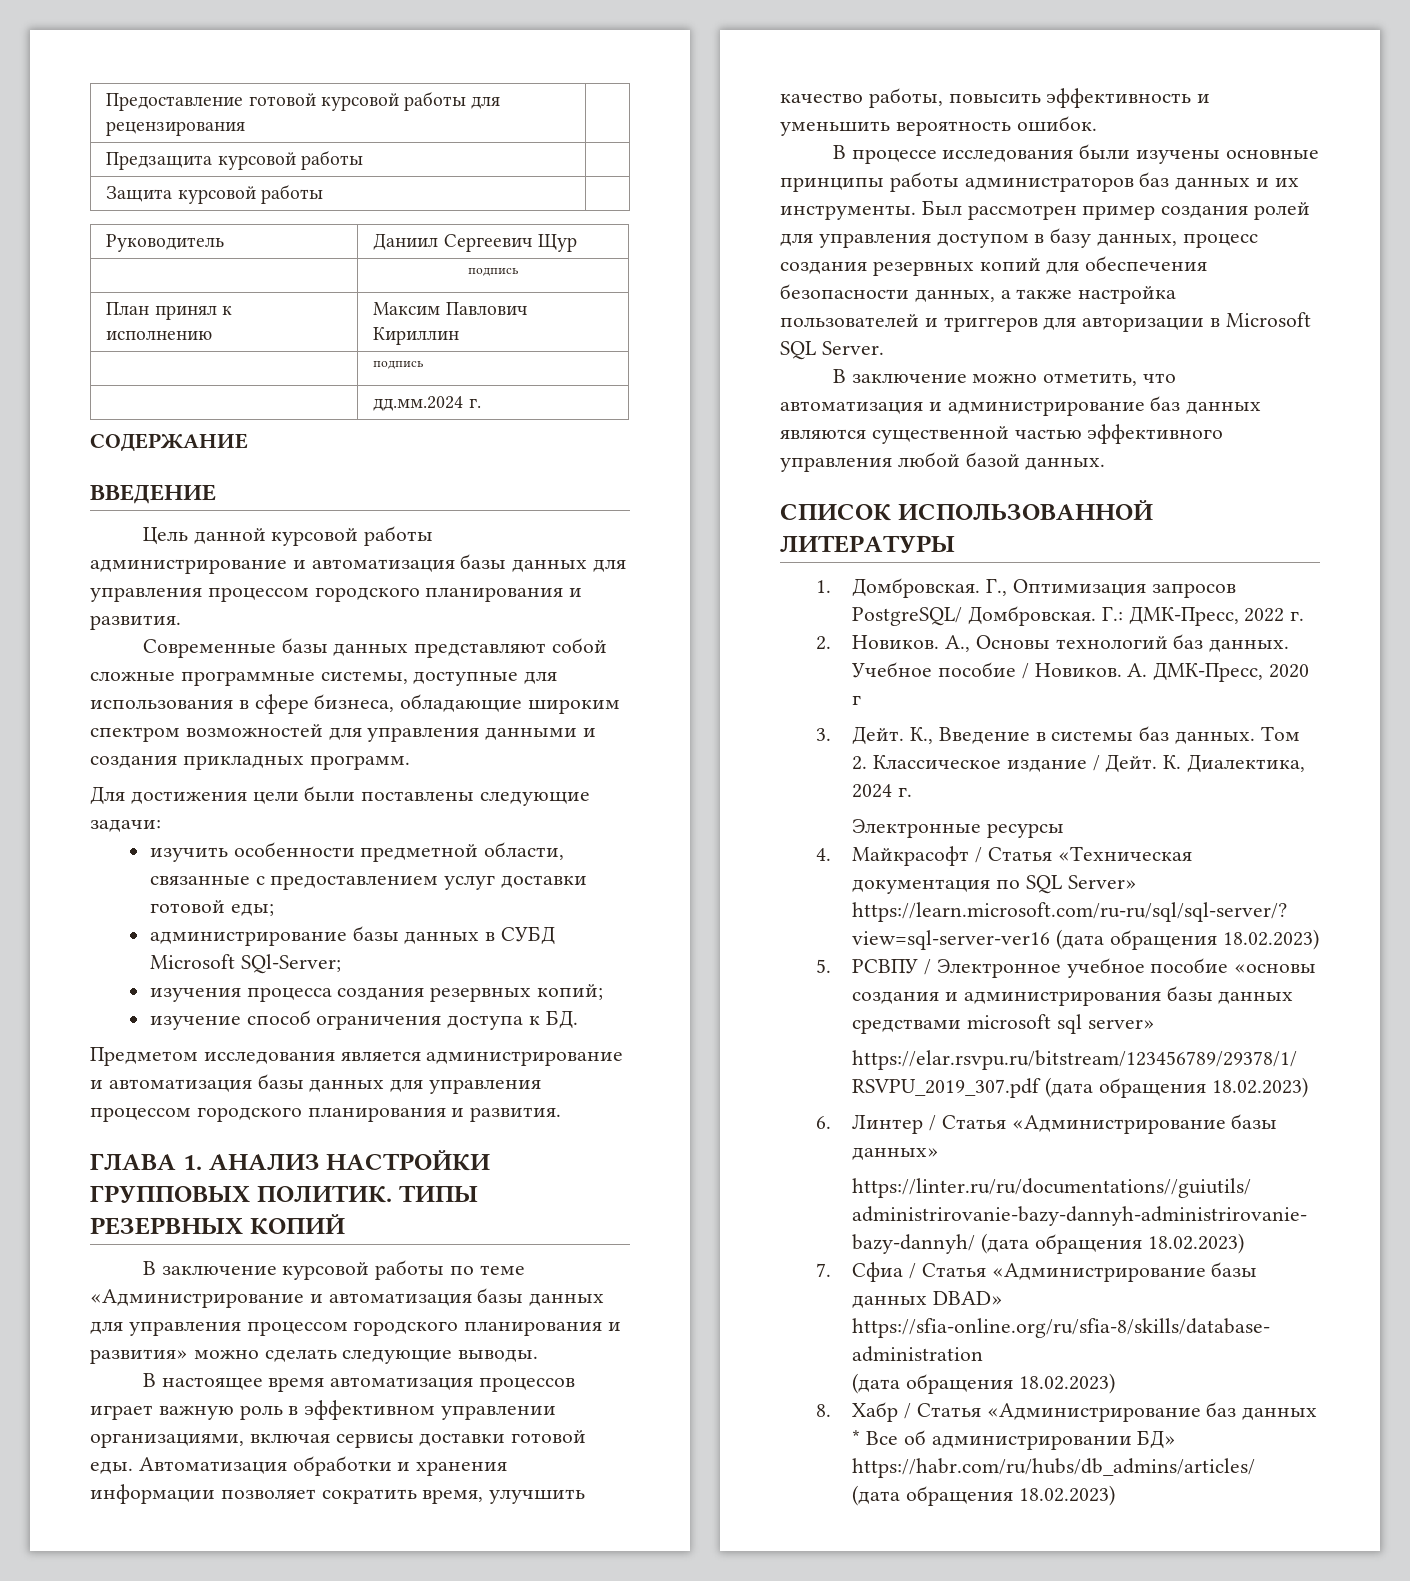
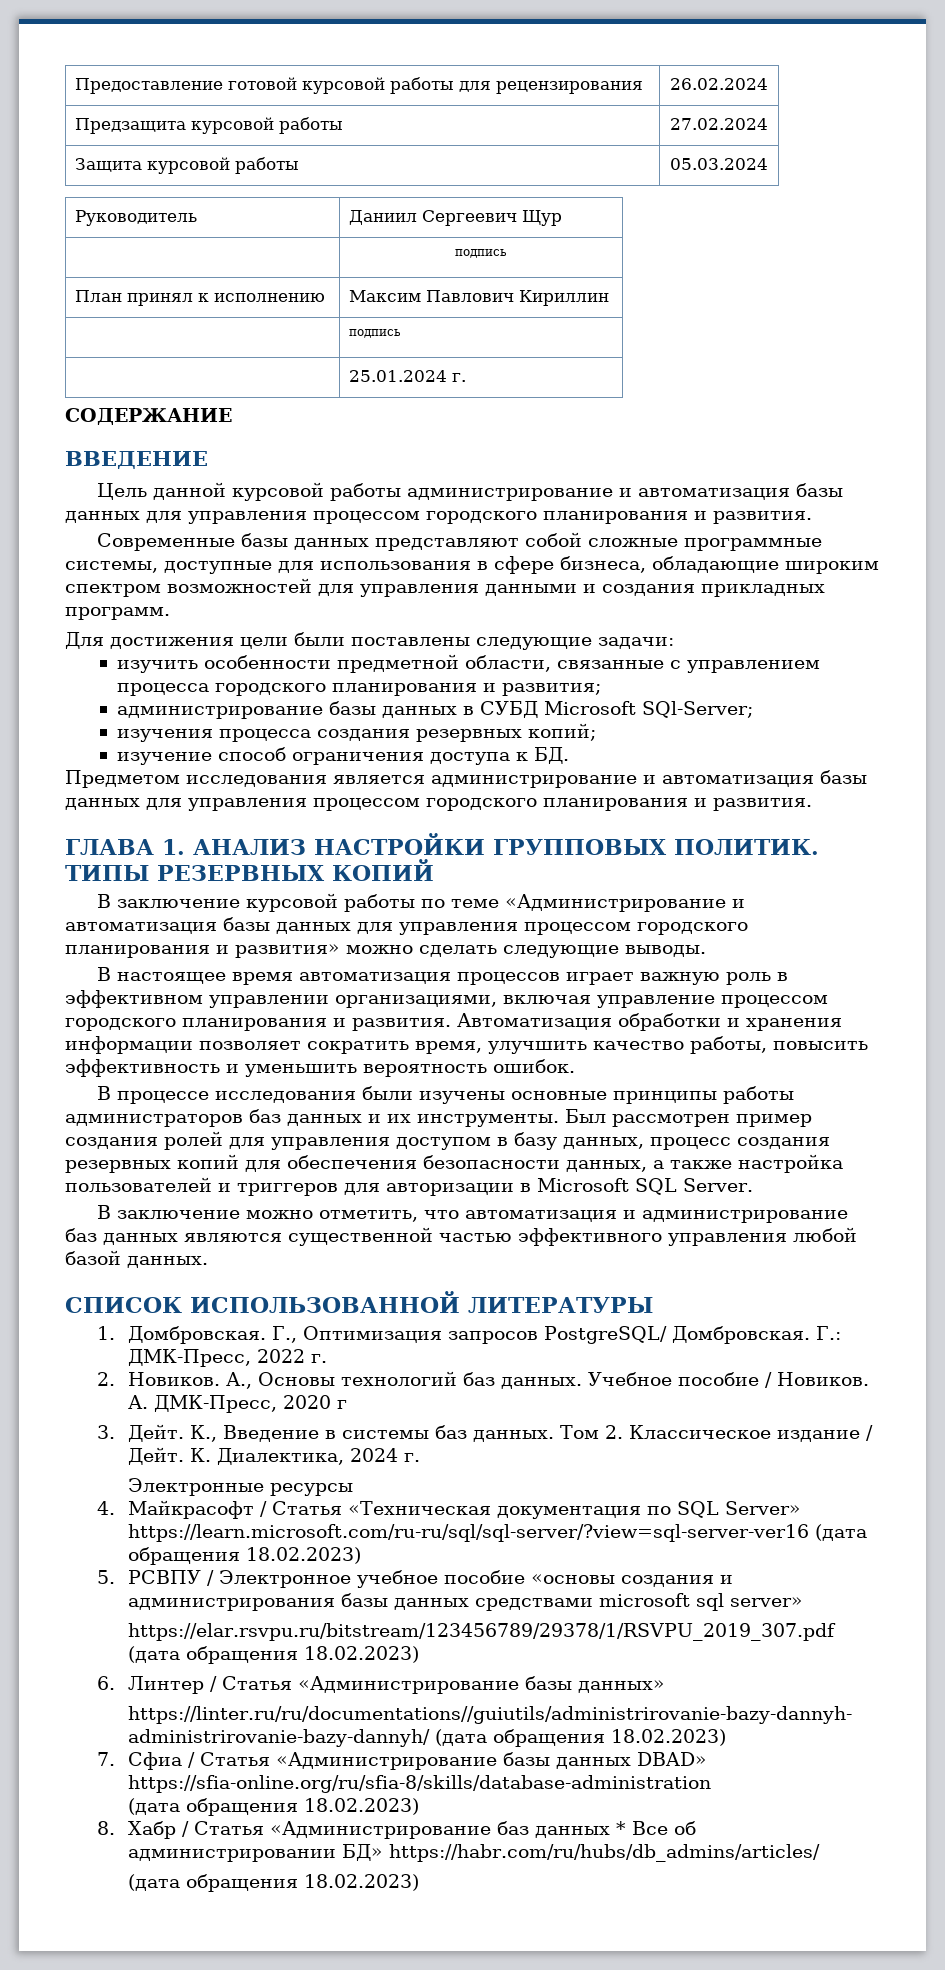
(246, 128) none -> [670,78,768,90] 26.02.2024
(363, 160) none -> [670,118,768,130] 27.02.2024
(323, 194) none -> [670,158,768,170] 05.03.2024
[373,396,464,411] дд.мм.2024 -> [349,370,448,382] 25.01.2024
[270,875,587,890] [149,900,274,916] предоставлением услуг доставки готовой еды; -> [687,660,821,673] [117,683,602,696] управлением процесса городского планирования и развития;
[335,1430,587,1448] [90,1461,133,1474] сервисы доставки готовой еды. -> [597,995,828,1008] [65,1018,451,1031] управление процессом городского планирования и развития.

